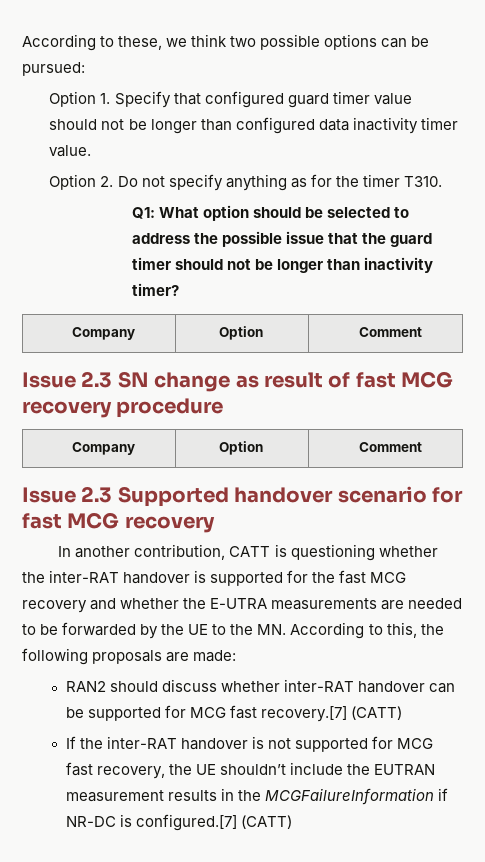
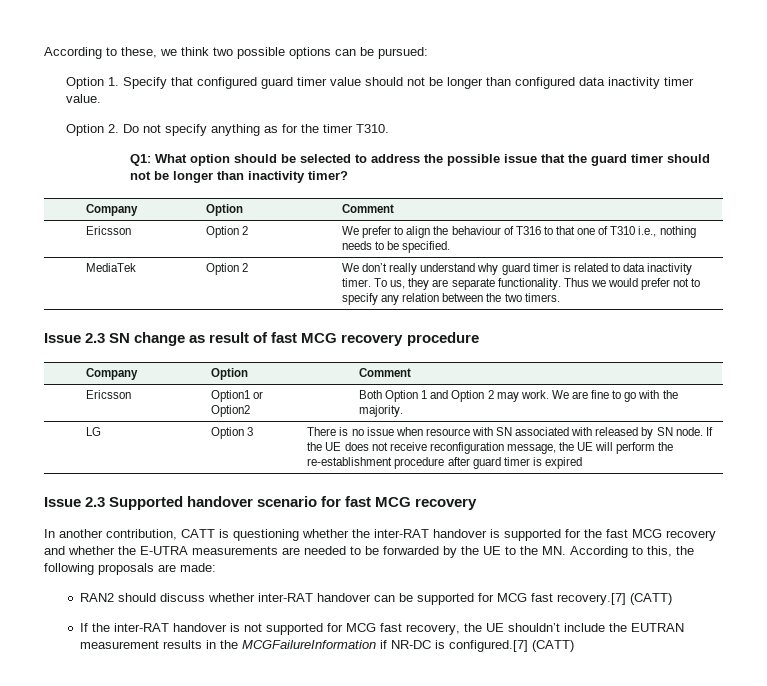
(422, 332) none -> [85,226,131,235] [206,226,249,238] [342,226,696,238] [342,241,451,253] [85,263,136,272] [206,263,249,275] [342,263,693,275] [342,278,701,290] [342,293,560,305] // Ericsson | Option 2 | We prefer to align the behaviour of T316 to that one of T310 i.e., nothing needs to be specified. // MediaTek | Option 2 | We don’t really understand why guard timer is related to data inactivity timer. To us, they are separate functionality. Thus we would prefer not to specify any relation between the two timers.
(422, 447) none -> [85,390,131,399] [211,390,264,402] [211,405,251,417] [359,390,678,402] [359,405,404,417] [85,427,101,436] [211,427,254,439] [307,427,713,439] [307,442,674,454] [307,457,582,469] // Ericsson | Option1 or Option2 | Both Option 1 and Option 2 may work. We are fine to go with the majority. // LG | Option 3 | There is no issue when resource with SN associated with released by SN node. If the UE does not receive reconfiguration message, the UE will perform the re-establishment procedure after guard timer is expired

